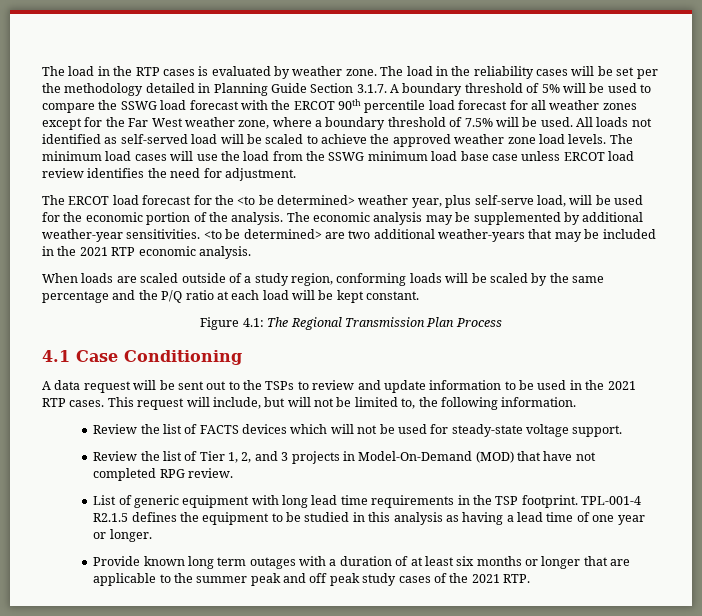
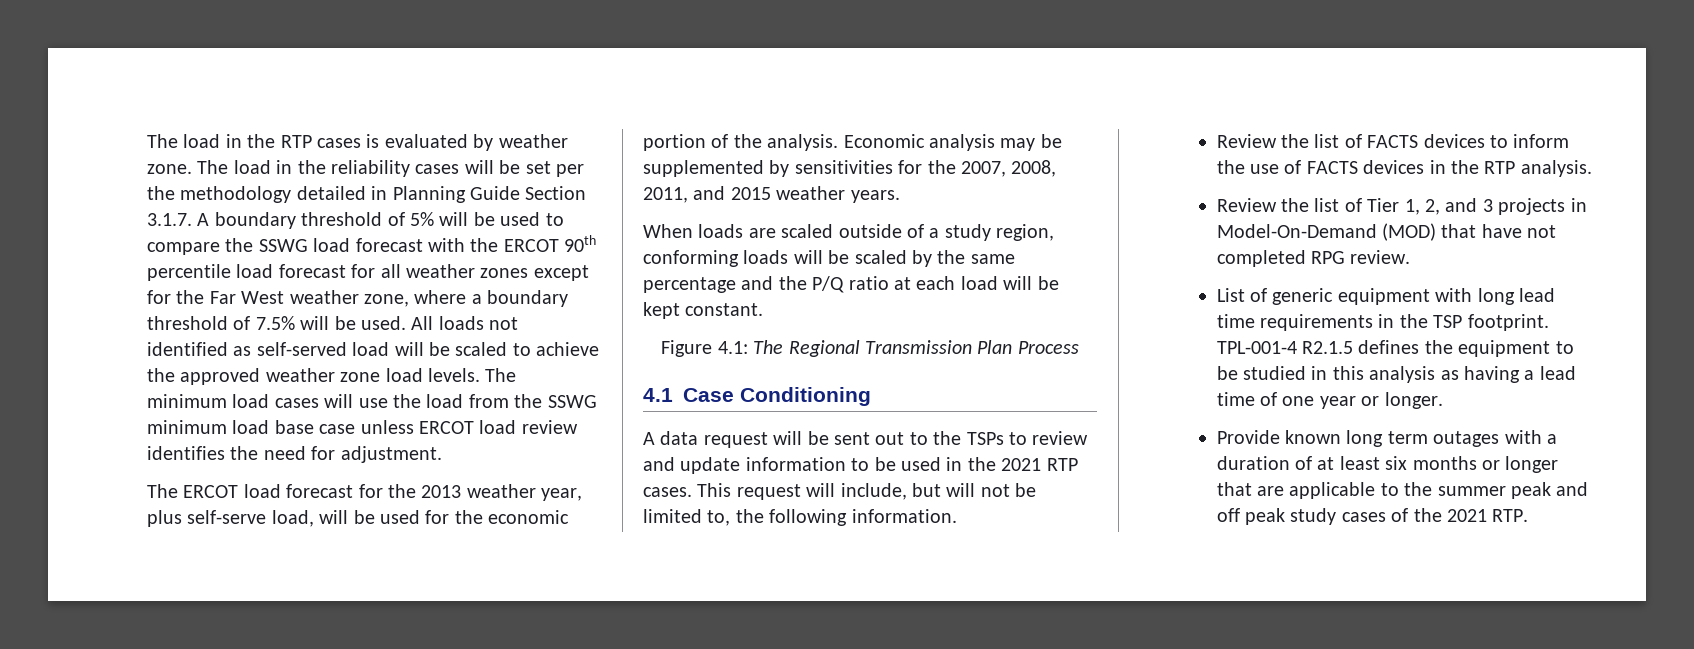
[237,195,355,205] <to be determined> -> [421,485,462,498] 2013
[286,212,370,222] The economic -> [843,134,925,148] Economic
[582,212,644,222] [42,229,656,242] [42,246,251,259] additional weather-year sensitivities. <to be determined> are two additional weather-years that may be included in the 2021 RTP economic analysis. -> [794,160,1057,177] [643,186,900,203] sensitivities for the 2007, 2008, 2011, and 2015 weather years.
[290,424,623,437] which will not be used for steady-state voltage support. -> [1489,134,1570,148] [1216,160,1592,177] to inform the use of FACTS devices in the RTP analysis.

